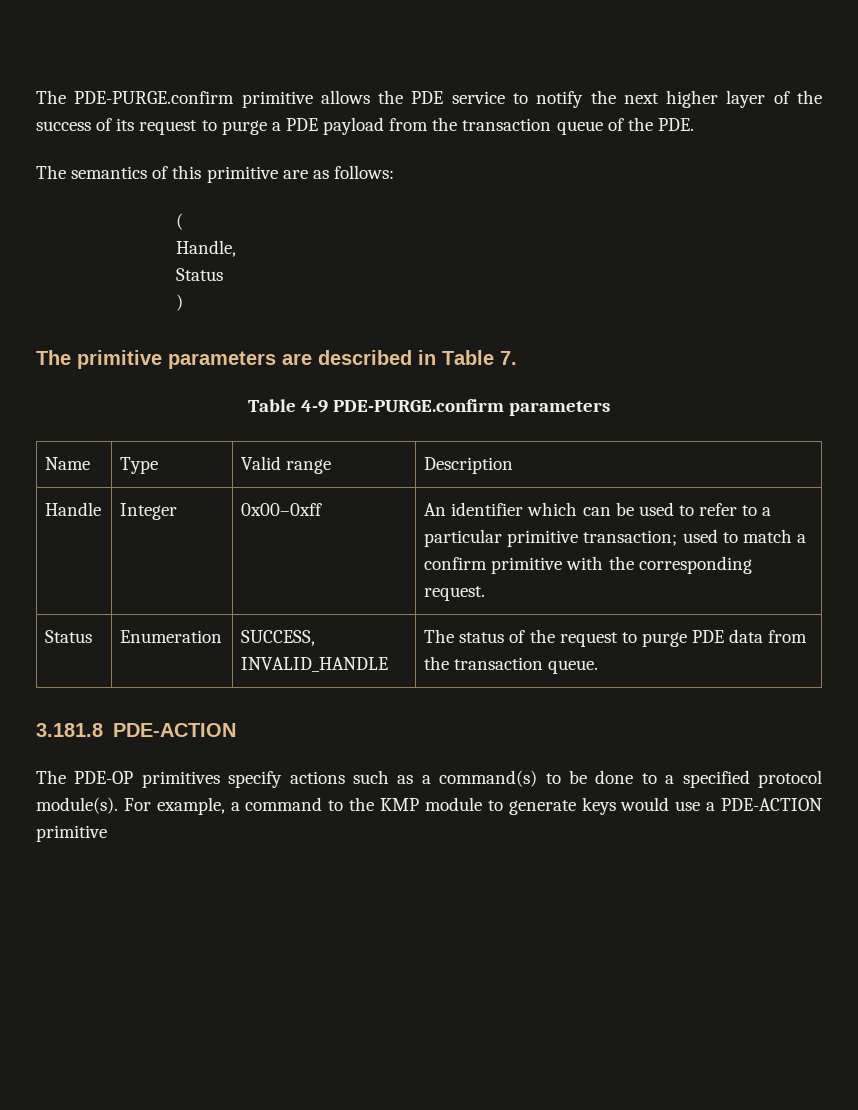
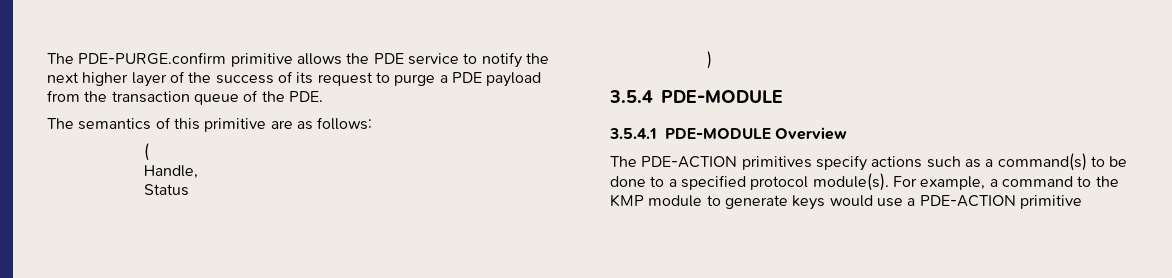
[36,350,517,369] [247,399,611,416] [45,457,91,470] [120,457,159,474] [241,456,332,474] [424,457,514,474] [45,502,102,516] [120,503,178,520] [241,503,323,516] [424,502,772,516] [424,529,806,547] [424,556,752,574] [424,586,486,601] [45,630,93,643] [120,630,223,643] [241,630,316,646] [241,657,389,672] [424,629,808,647] [424,656,599,674] [36,723,236,737] [36,770,134,784] The primitive parameters are described in Table 7. // Table 4-9 PDE-PURGE.confirm parameters // Name | Type | Valid range | Description // Handle | Integer | 0x00–0xff | An identifier which can be used to refer to a particular primitive transaction; used to match a confirm primitive with the corresponding request. // Status | Enumeration | SUCCESS, INVALID_HANDLE | The status of the request to purge PDE data from the transaction queue. // 3.181.8 PDE-ACTION // The PDE-OP -> [609,90,783,103] [609,127,848,140] [610,156,738,168] 3.5.4 PDE-MODULE // 3.5.4.1 PDE-MODULE Overview // The PDE-ACTION

